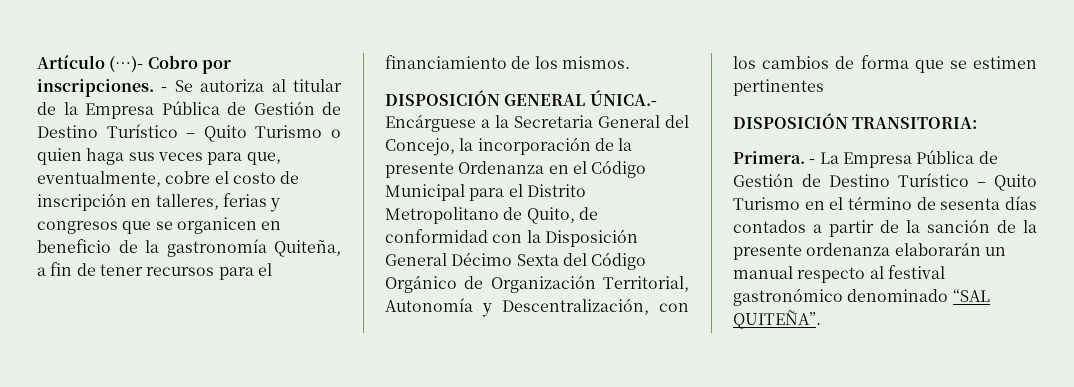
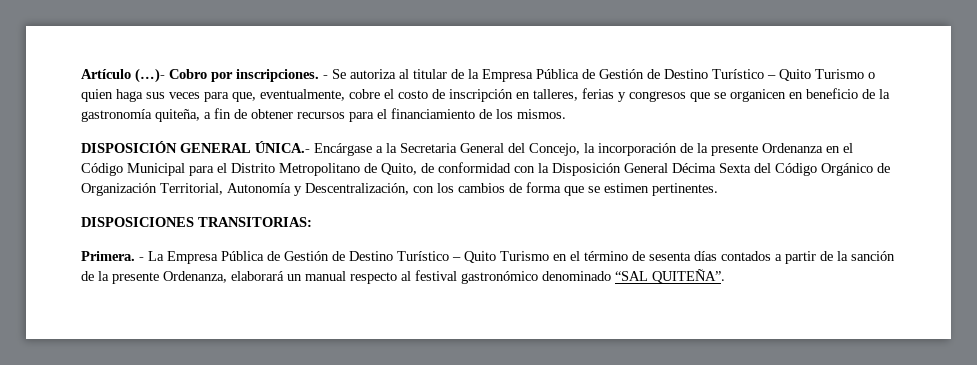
[274,239,341,257] Quiteña, -> [155,109,200,122] quiteña,
[99,264,143,276] tener -> [251,109,293,119] obtener
[385,114,476,132] Encárguese -> [314,143,372,156] Encárgase
[451,252,513,266] Décimo -> [672,163,716,173] Décima
[733,79,824,96] [733,113,978,129] pertinentes // DISPOSICIÓN TRANSITORIA: -> [652,183,718,196] [81,217,312,227] pertinentes. // DISPOSICIONES TRANSITORIAS:
[806,242,981,256] ordenanza elaborarán -> [163,271,284,283] Ordenanza, elaborará

